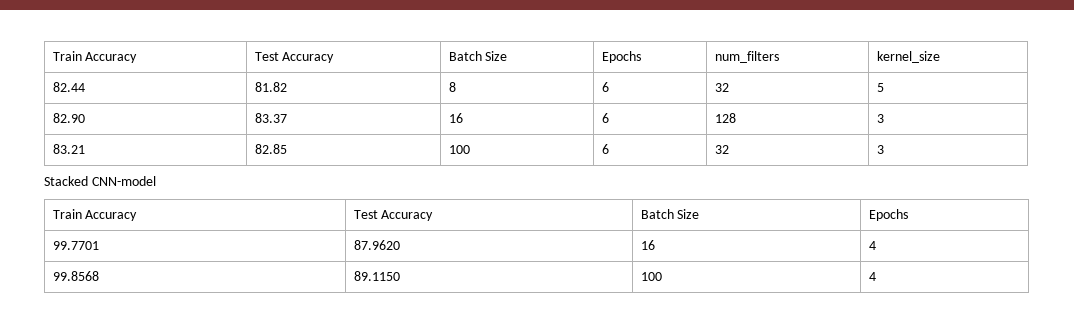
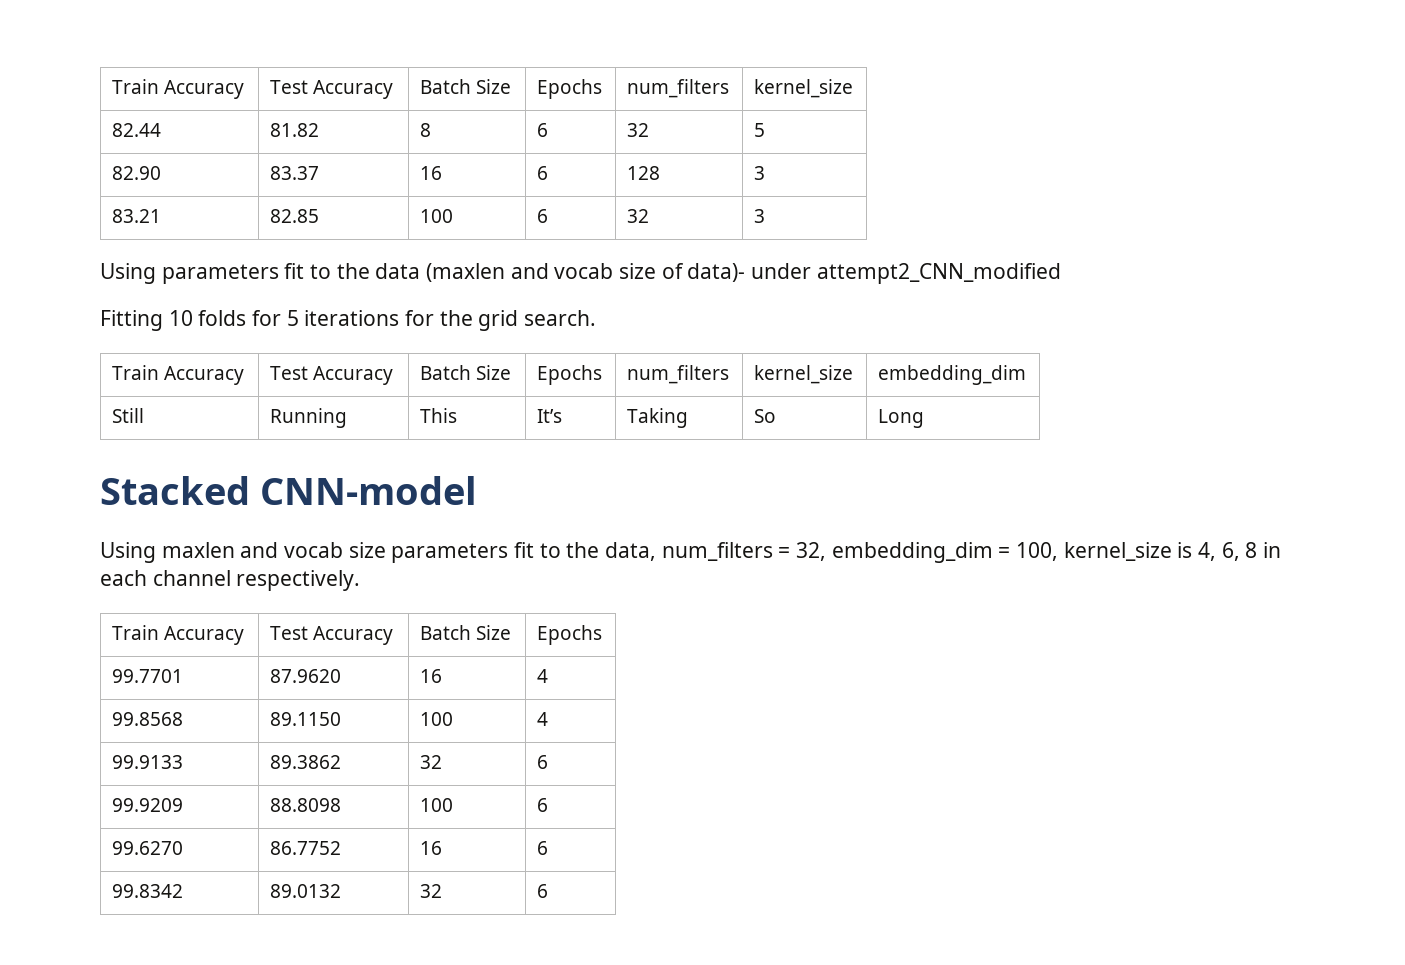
[44,176,156,186] Stacked CNN-model -> [100,263,1061,284] [100,310,597,331] [111,365,245,385] [269,366,394,385] [419,365,512,380] [536,365,602,385] [626,365,729,384] [753,365,853,384] [877,365,1026,385] [111,408,144,423] [269,408,347,428] [419,408,457,423] [536,409,562,423] [626,408,688,428] [753,409,776,423] [877,409,924,428] [100,476,478,505] [100,542,1282,563] [100,570,361,591] Using parameters fit to the data (maxlen and vocab size of data)- under attempt2_CNN_modified // Fitting 10 folds for 5 iterations for the grid search. // Train Accuracy | Test Accuracy | Batch Size | Epochs | num_filters | kernel_size | embedding_dim // Still | Running | This | It’s | Taking | So | Long // Stacked CNN-model // Using maxlen and vocab size parameters fit to the data, num_filters = 32, embedding_dim = 100, kernel_size is 4, 6, 8 in each channel respectively.
(876, 276) none -> [111,755,183,769] [269,755,341,769] [419,755,442,769] [536,755,548,769] [111,798,183,812] [269,798,341,812] [419,798,453,812] [536,798,548,812] [111,841,183,855] [269,841,341,855] [419,841,442,855] [536,841,548,855] [111,884,183,898] [269,884,341,898] [419,884,442,898] [536,884,548,898] // 99.9133 | 89.3862 | 32 | 6 // 99.9209 | 88.8098 | 100 | 6 // 99.6270 | 86.7752 | 16 | 6 // 99.8342 | 89.0132 | 32 | 6

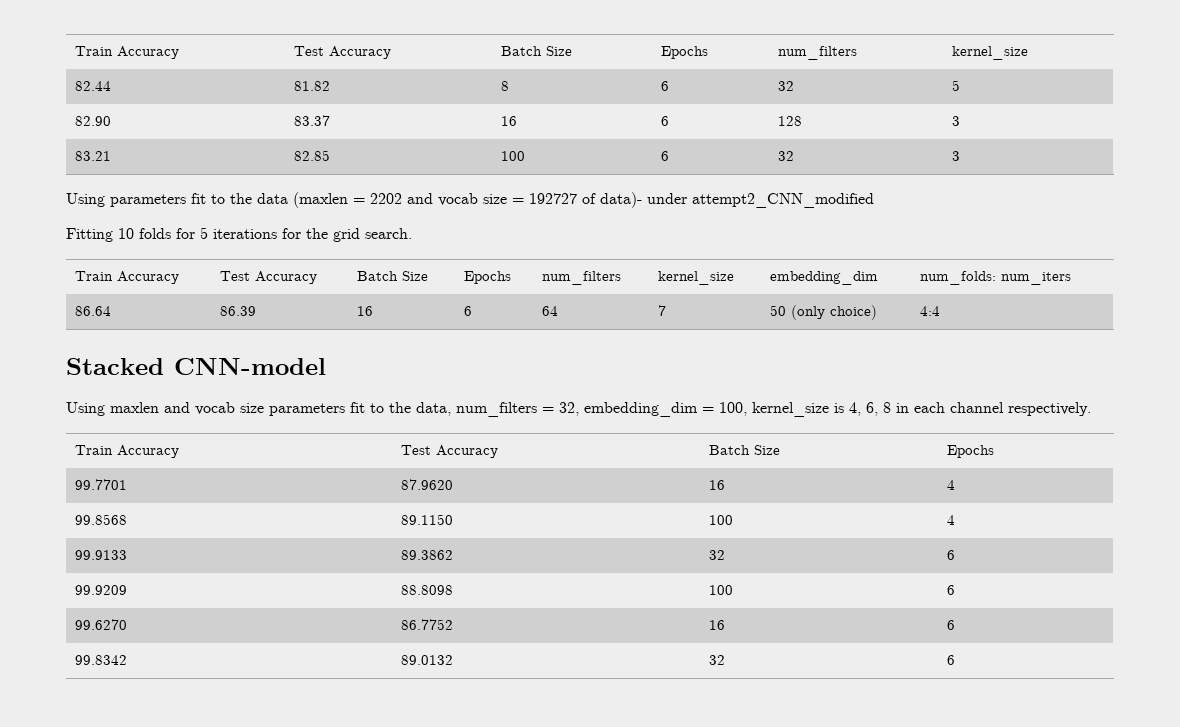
[510,263,657,279] and vocab size -> [353,193,577,206] = 2202 and vocab size = 192727
[111,408,144,423] [269,408,347,428] [419,408,457,423] [536,409,562,423] [626,408,688,428] [753,409,776,423] [877,409,924,428] // Still | Running | This | It’s | Taking | So | Long -> [919,271,1071,285] [74,306,111,316] [219,306,256,316] [356,306,373,316] [463,306,472,316] [541,306,558,316] [657,305,666,316] [769,305,877,320] [919,306,940,316] | num_folds: num_iters // 86.64 | 86.39 | 16 | 6 | 64 | 7 | 50 (only choice) | 4:4

